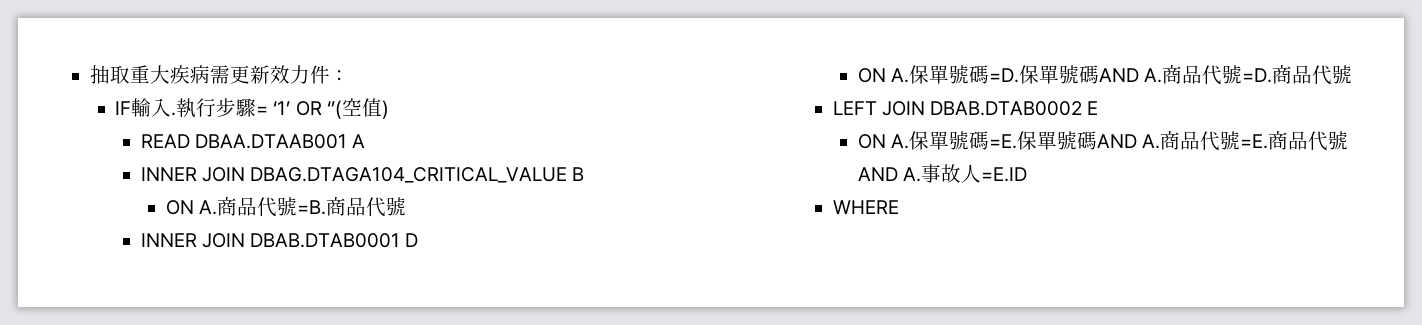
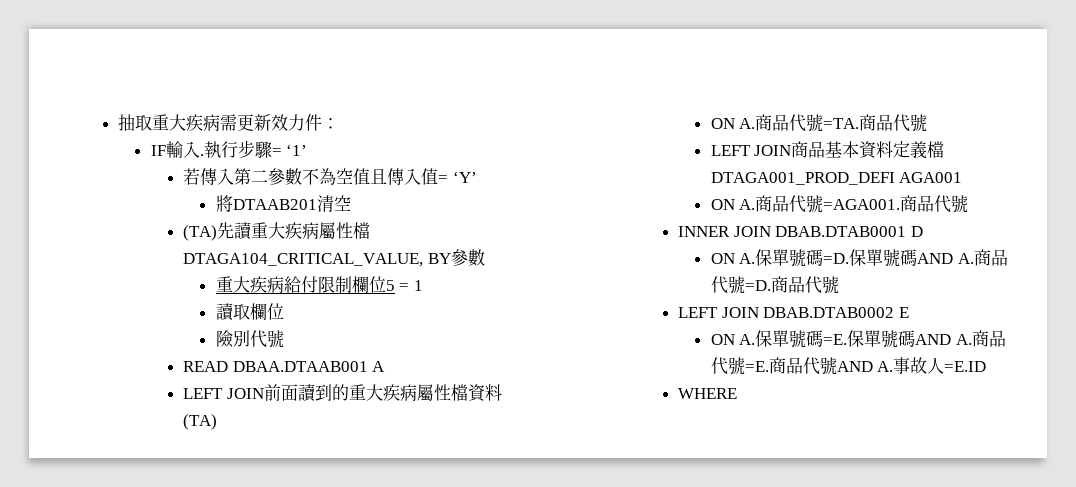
[295,98,389,119] [140,134,366,149] [140,167,585,183] [165,197,327,217] OR ‘’(空值) // READ DBAA.DTAAB001 A // INNER JOIN DBAG.DTAGA104_CRITICAL_VALUE B // ON A.商品代號=B. -> [183,168,477,185] [215,195,351,212] [183,222,371,241] [183,249,485,267] [215,276,423,294] [215,303,284,321] [215,330,284,348] [183,361,386,372] [183,384,502,402] [183,414,218,430] [710,114,928,132] [710,141,945,159] [710,172,963,185] [710,195,901,213] // 若傳入第二參數不為空值且傳入值= ‘Y’ // 將DTAAB201清空 // (TA)先讀重大疾病屬性檔DTAGA104_CRITICAL_VALUE, BY參數 // 重大疾病給付限制欄位5 = 1 // 讀取欄位 // 險別代號 // READ DBAA.DTAAB001 A // LEFT JOIN前面讀到的重大疾病屬性檔資料(TA) // ON A.商品代號=TA.商品代號 // LEFT JOIN商品基本資料定義檔DTAGA001_PROD_DEFI AGA001 // ON A.商品代號=AGA001.

